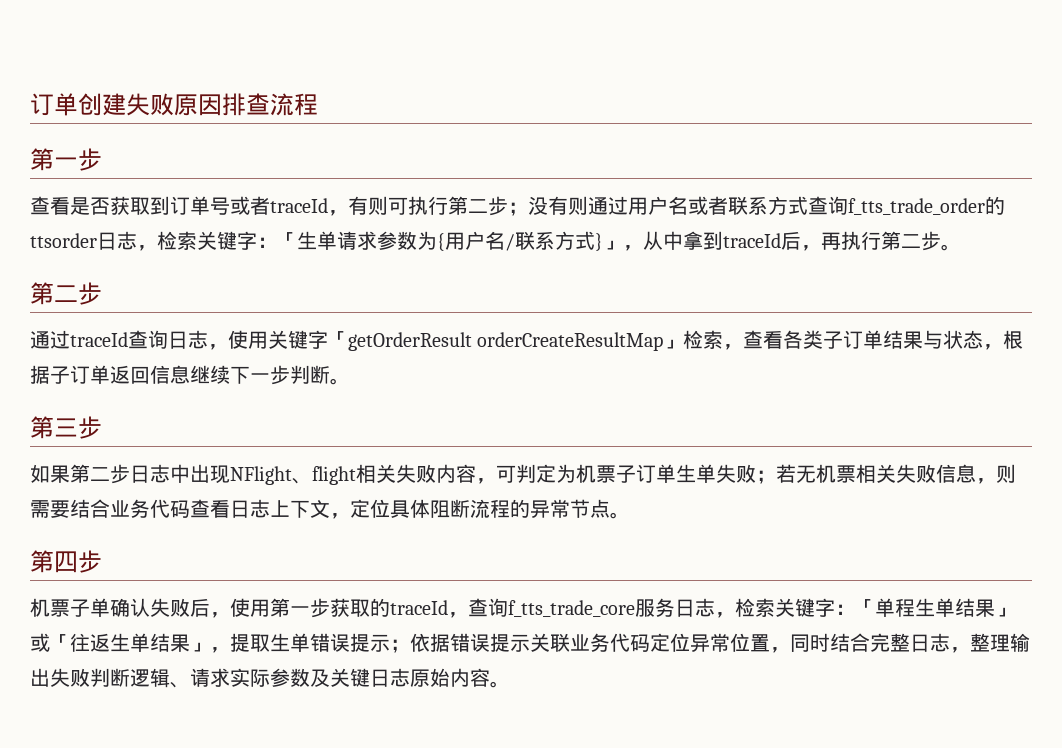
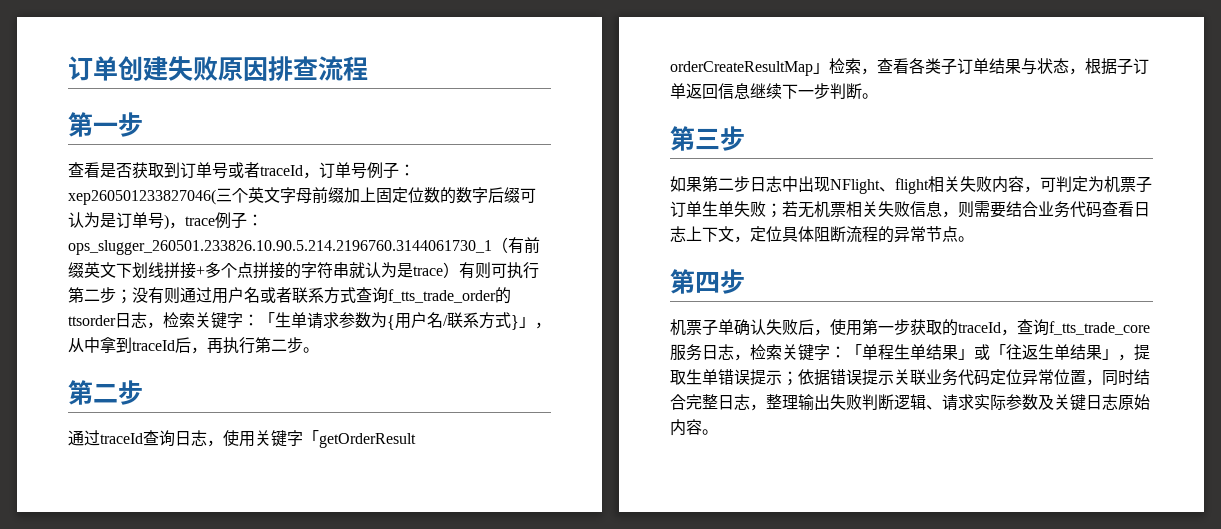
(348, 213) none -> [319,162,415,179] [68,187,536,205] [68,212,263,230] [68,237,540,255] [68,262,459,279] 订单号例子：xep260501233827046(三个英文字母前缀加上固定位数的数字后缀可认为是订单号)，trace例子：ops_slugger_260501.233826.10.90.5.214.2196760.3144061730_1（有前缀英文下划线拼接+多个点拼接的字符串就认为是trace）

